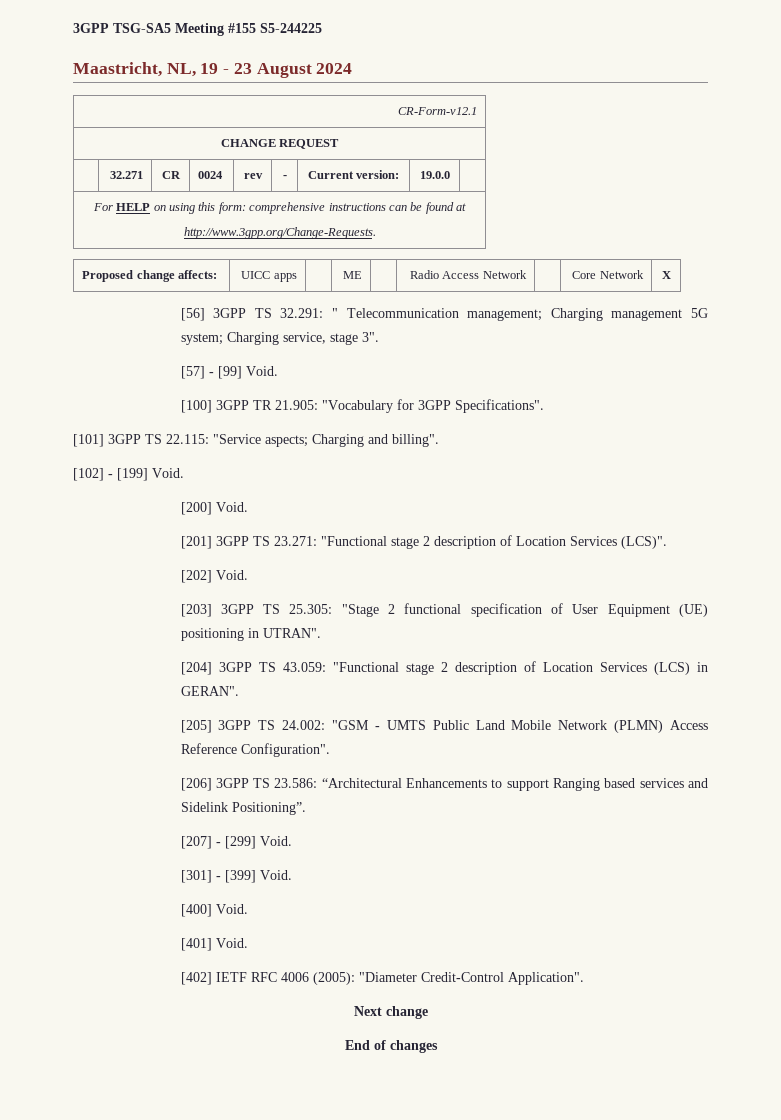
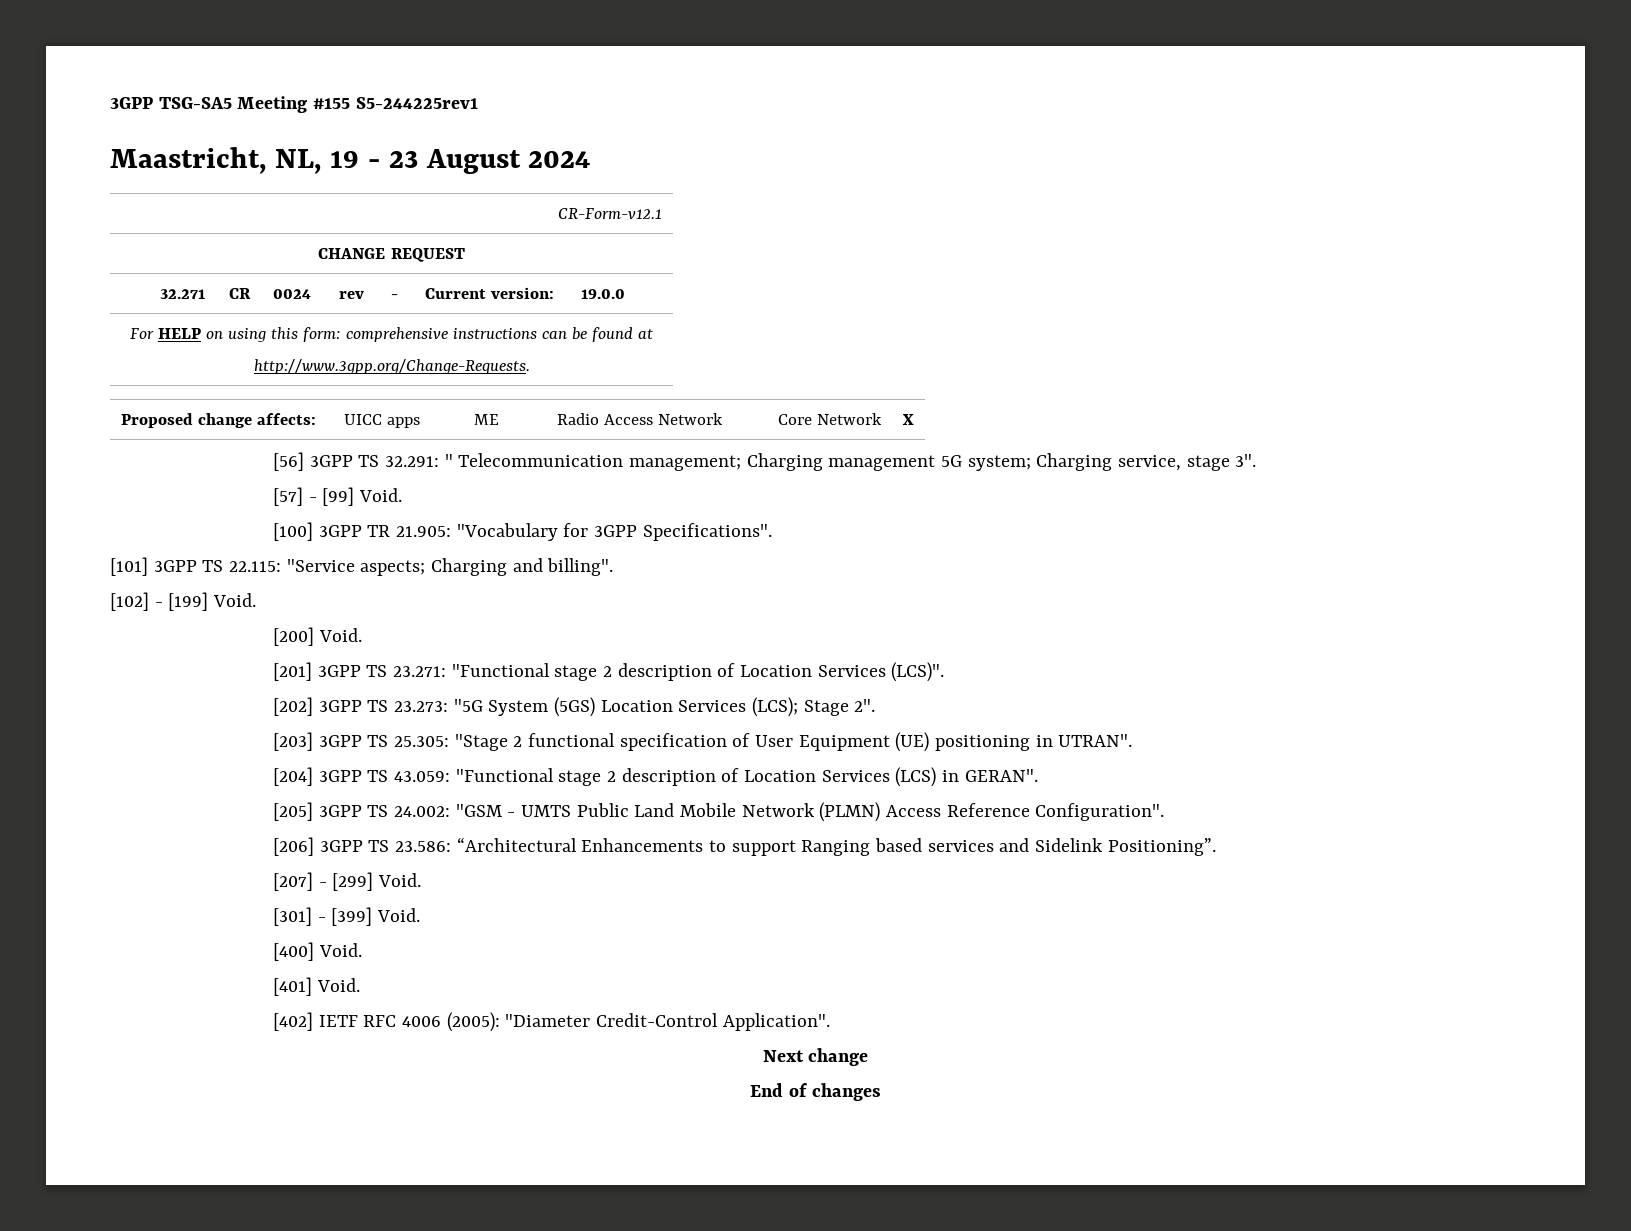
[260,23,322,33] S5-244225 -> [355,97,478,109] S5-244225rev1
[215,570,248,580] Void. -> [318,697,876,717] 3GPP TS 23.273: "5G System (5GS) Location Services (LCS); Stage 2".

